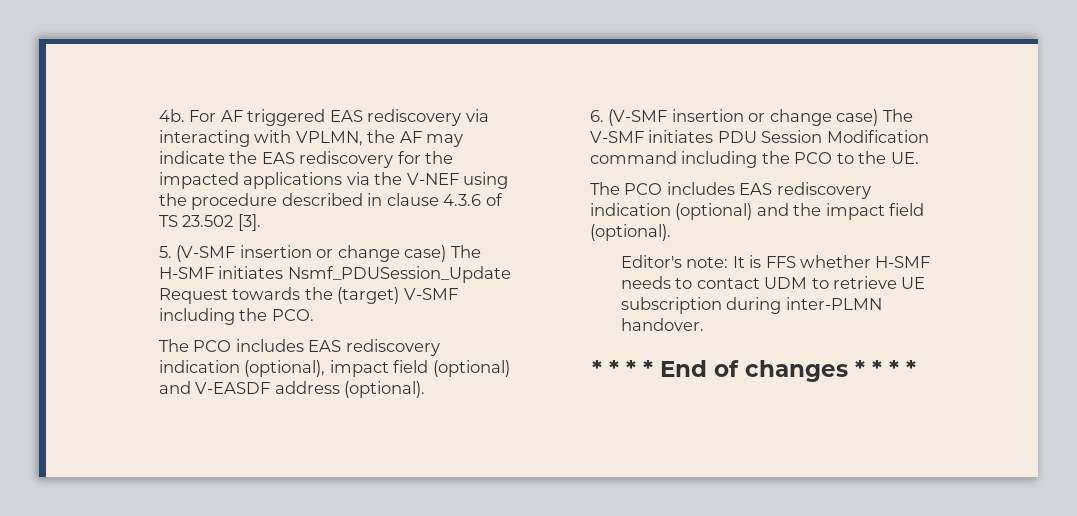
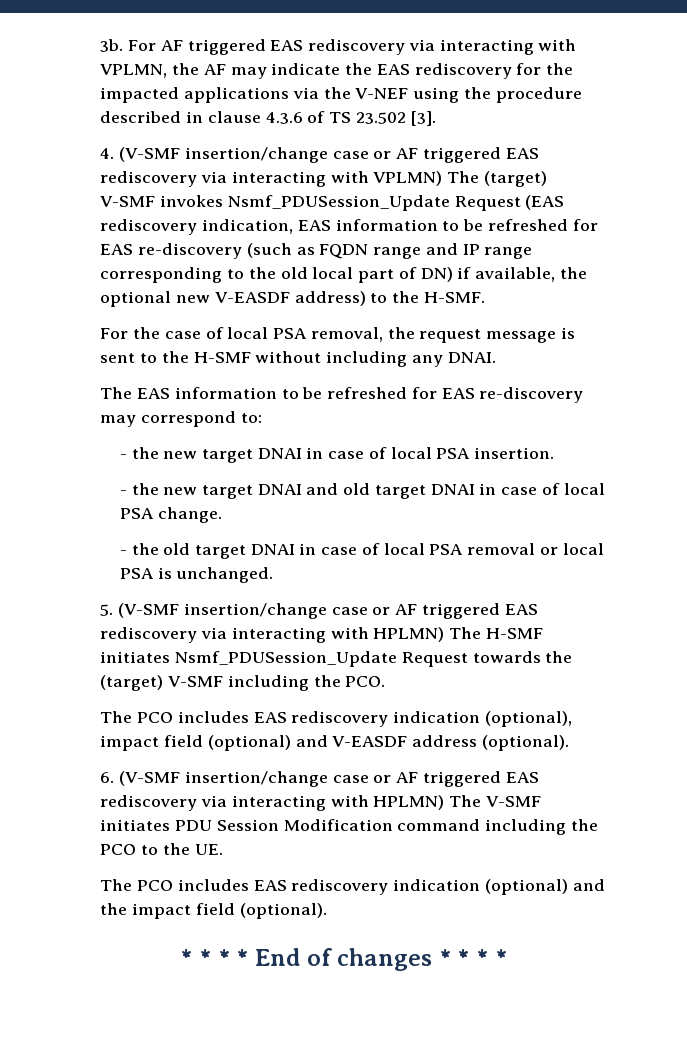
[158,109,185,122] 4b. -> [100,39,124,52] 3b.
[158,245,447,262] 5. (V-SMF insertion or change case) -> [100,147,539,163] [100,171,547,187] [100,195,565,211] [100,219,598,235] [100,243,533,259] [100,267,587,283] [100,291,485,307] [100,327,575,343] [100,351,496,367] [100,387,584,403] [100,411,262,427] [119,447,555,463] [119,483,605,499] [119,507,222,523] [119,543,604,559] [119,567,274,583] [100,603,538,619] [100,627,445,643] 4. (V-SMF insertion/change case or AF triggered EAS rediscovery via interacting with VPLMN) The (target) V-SMF invokes Nsmf_PDUSession_Update Request (EAS rediscovery indication, EAS information to be refreshed for EAS re-discovery (such as FQDN range and IP range corresponding to the old local part of DN) if available, the optional new V-EASDF address) to the H-SMF. // For the case of local PSA removal, the request message is sent to the H-SMF without including any DNAI. // The EAS information to be refreshed for EAS re-discovery may correspond to: // - the new target DNAI in case of local PSA insertion. // - the new target DNAI and old target DNAI in case of local PSA change. // - the old target DNAI in case of local PSA removal or local PSA is unchanged. // 5. (V-SMF insertion/change case or AF triggered EAS rediscovery via interacting with HPLMN)
[671,109,879,126] insertion or change case) -> [184,771,539,787] [100,795,445,811] insertion/change case or AF triggered EAS rediscovery via interacting with HPLMN)
[620,255,931,268] [620,276,926,289] [620,297,882,314] [620,318,704,331] // Editor's note: It is FFS whether H-SMF needs to contact UDM to retrieve UE subscription during inter-PLMN handover. -> (327, 911) none

